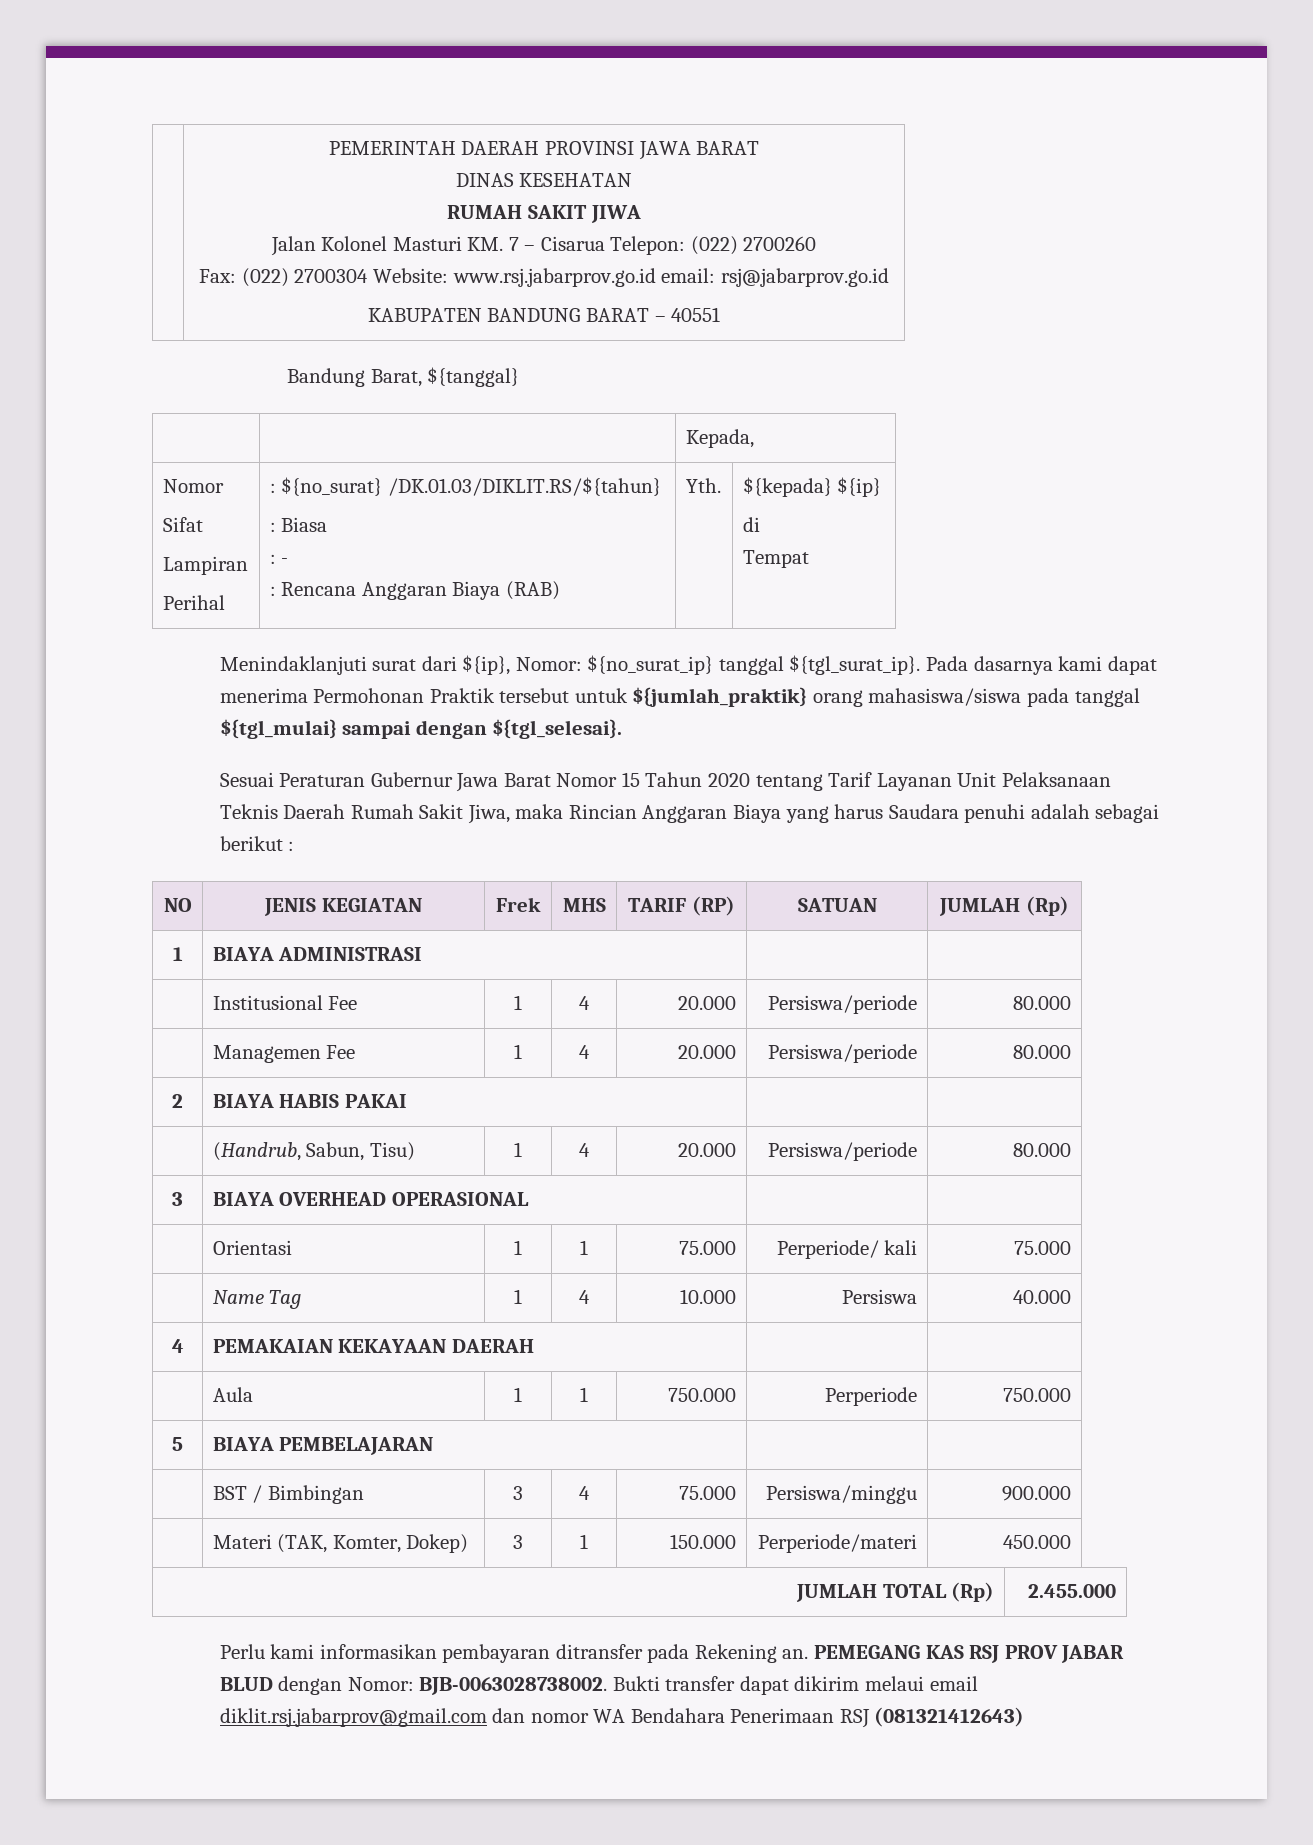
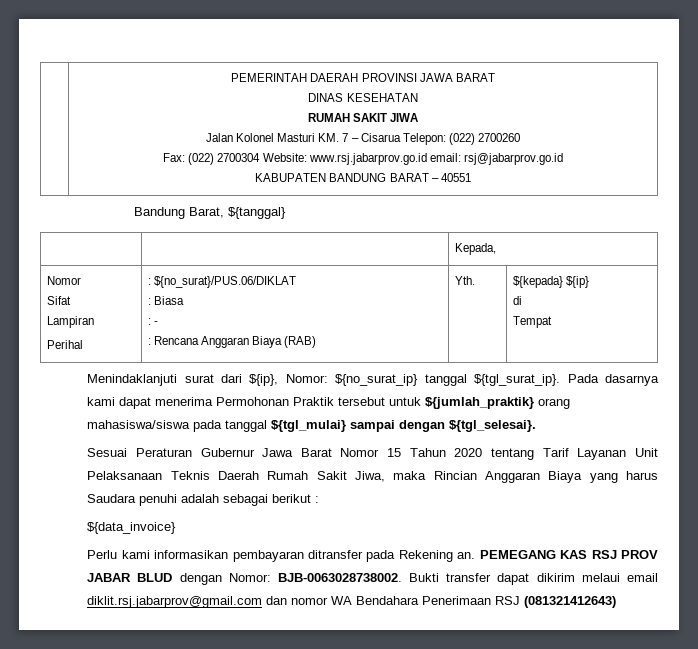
[281,477,661,496] ${no_surat} /DK.01.03/DIKLIT.RS/${tahun} -> [153,276,296,288] ${no_surat}/PUS.06/DIKLAT
[163,898,192,912] [264,898,422,916] [496,897,541,912] [562,898,606,912] [628,896,735,916] [797,898,877,912] [939,896,1069,916] [172,947,183,961] [212,947,423,961] [212,995,358,1010] [514,995,522,1010] [579,996,590,1010] [678,996,737,1010] [768,995,918,1014] [1013,996,1072,1010] [212,1045,356,1063] [514,1044,522,1059] [579,1045,590,1059] [678,1045,737,1059] [768,1044,918,1063] [1013,1045,1072,1059] [172,1094,183,1108] [212,1094,407,1108] [212,1142,415,1161] [514,1142,522,1157] [579,1143,590,1157] [678,1143,737,1157] [768,1142,918,1161] [1013,1143,1072,1157] [172,1192,183,1206] [212,1192,529,1206] [212,1240,292,1255] [514,1240,522,1255] [580,1240,588,1255] [679,1241,737,1255] [776,1240,918,1259] [1014,1241,1072,1255] [212,1290,302,1309] [514,1289,522,1304] [579,1290,590,1304] [680,1289,737,1304] [842,1289,918,1304] [1013,1290,1072,1304] [171,1339,184,1353] [212,1339,534,1353] [212,1387,253,1402] [514,1387,522,1402] [580,1387,588,1402] [668,1388,737,1402] [825,1387,918,1406] [1003,1388,1072,1402] [172,1437,183,1451] [212,1437,434,1455] [212,1485,364,1504] [513,1486,523,1500] [579,1486,590,1500] [679,1486,737,1500] [766,1485,918,1504] [1002,1486,1072,1501] [212,1534,469,1553] [513,1535,523,1549] [580,1534,588,1549] [670,1534,737,1549] [758,1534,918,1553] [1003,1535,1072,1549] [796,1582,995,1602] [1028,1584,1117,1598] // NO | JENIS KEGIATAN | Frek | MHS | TARIF (RP) | SATUAN | JUMLAH (Rp) // 1 | BIAYA ADMINISTRASI | | // | Institusional Fee | 1 | 4 | 20.000 | Persiswa/periode | 80.000 // | Managemen Fee | 1 | 4 | 20.000 | Persiswa/periode | 80.000 // 2 | BIAYA HABIS PAKAI | | // | (Handrub, Sabun, Tisu) | 1 | 4 | 20.000 | Persiswa/periode | 80.000 // 3 | BIAYA OVERHEAD OPERASIONAL | | // | Orientasi | 1 | 1 | 75.000 | Perperiode/ kali | 75.000 // | Name Tag | 1 | 4 | 10.000 | Persiswa | 40.000 // 4 | PEMAKAIAN KEKAYAAN DAERAH | | // | Aula | 1 | 1 | 750.000 | Perperiode | 750.000 // 5 | BIAYA PEMBELAJARAN | | // | BST / Bimbingan | 3 | 4 | 75.000 | Persiswa/minggu | 900.000 // | Materi (TAK, Komter, Dokep) | 3 | 1 | 150.000 | Perperiode/materi | 450.000 // JUMLAH TOTAL (Rp) | 2.455.000 -> [87,522,177,534] // ${data_invoice}

